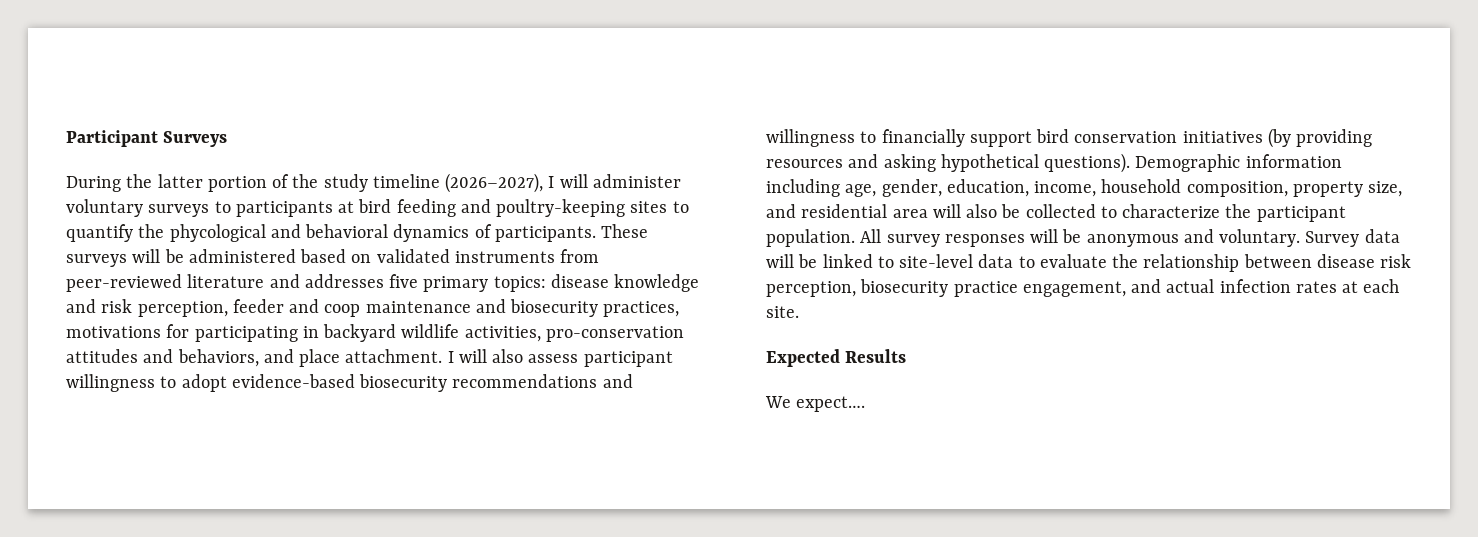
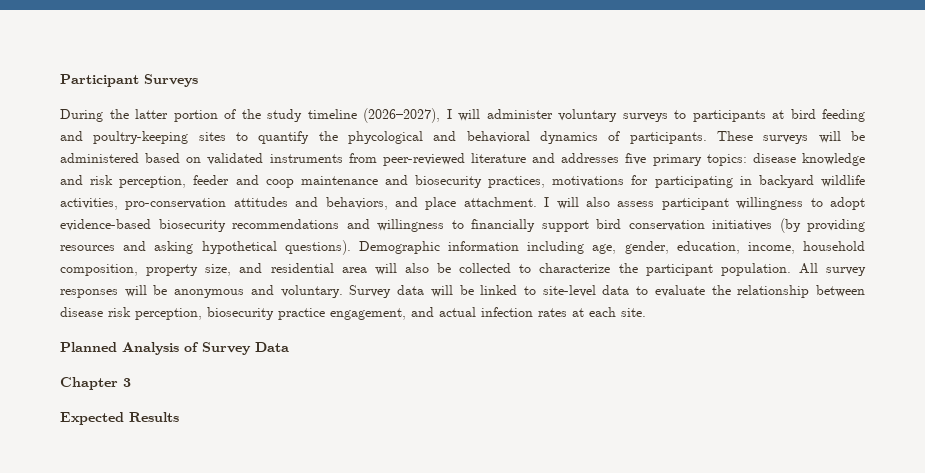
(799, 312) none -> [60,342,289,355] [60,377,131,390] // Planned Analysis of Survey Data // Chapter 3
[765,396,866,412] // We expect…. -> (179, 417) none

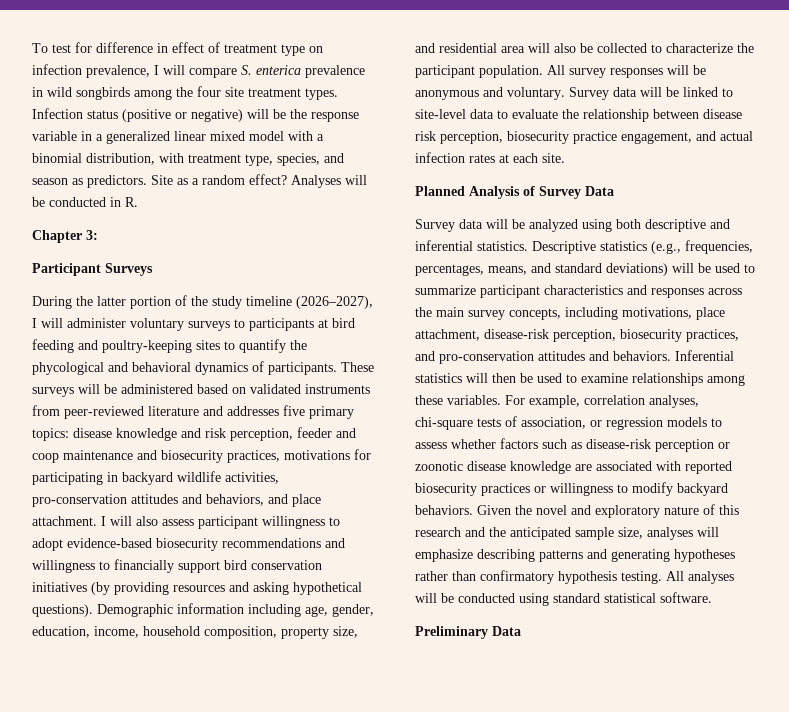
(60, 80) none -> [32,42,323,56] [32,64,365,78] [32,86,338,100] [32,108,359,122] [32,131,324,144] [32,153,344,166] [32,174,367,188] [32,197,138,207] [32,230,98,243] To test for difference in effect of treatment type on infection prevalence, I will compare S. enterica prevalence in wild songbirds among the four site treatment types. Infection status (positive or negative) will be the response variable in a generalized linear mixed model with a binomial distribution, with treatment type, species, and season as predictors. Site as a random effect? Analyses will be conducted in R. // Chapter 3: //
[60,377,131,390] [60,412,179,425] Chapter 3 // Expected Results -> [415,219,730,232] [415,240,753,254] [415,263,755,276] [415,285,742,298] [415,307,725,320] [415,329,739,342] [415,350,734,364] [415,373,745,386] [415,395,699,408] [415,416,722,430] [415,438,730,452] [415,461,732,474] [415,482,728,496] [415,504,739,518] [415,527,719,540] [415,549,735,562] [415,570,734,584] [415,592,712,606] [415,626,521,639] Survey data will be analyzed using both descriptive and inferential statistics. Descriptive statistics (e.g., frequencies, percentages, means, and standard deviations) will be used to summarize participant characteristics and responses across the main survey concepts, including motivations, place attachment, disease-risk perception, biosecurity practices, and pro-conservation attitudes and behaviors. Inferential statistics will then be used to examine relationships among these variables. For example, correlation analyses, chi-square tests of association, or regression models to assess whether factors such as disease-risk perception or zoonotic disease knowledge are associated with reported biosecurity practices or willingness to modify backyard behaviors. Given the novel and exploratory nature of this research and the anticipated sample size, analyses will emphasize describing patterns and generating hypotheses rather than confirmatory hypothesis testing. All analyses will be conducted using standard statistical software. // Preliminary Data

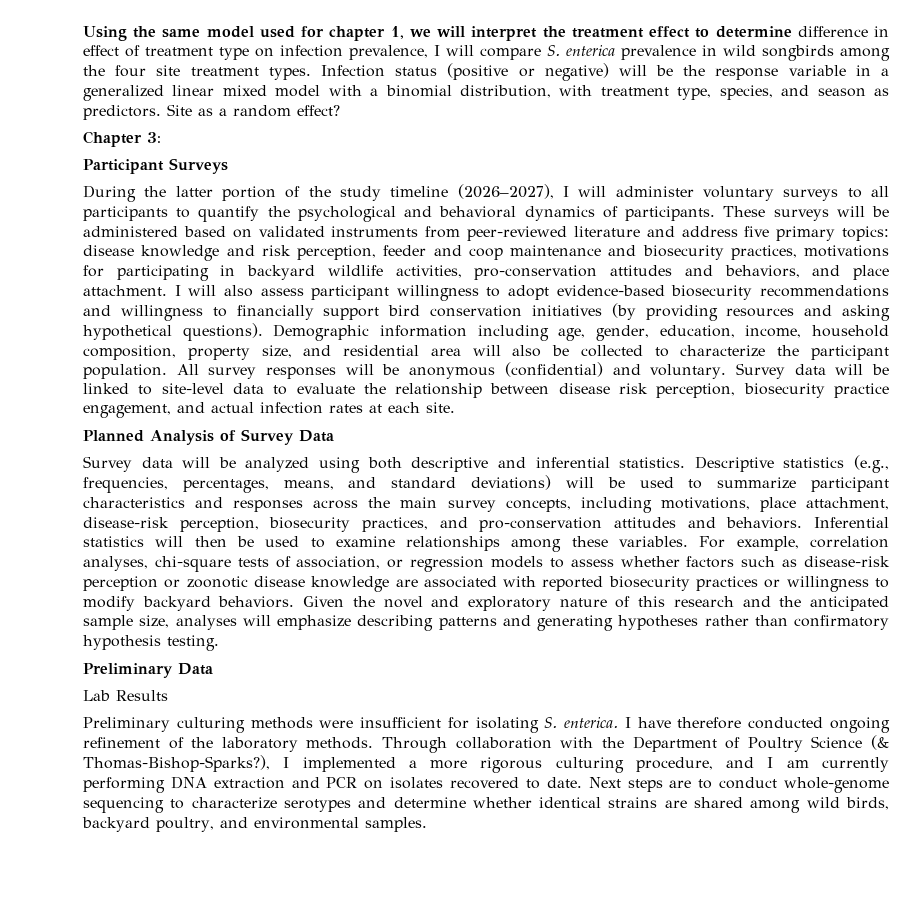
[32,42,92,53] To test for -> [83,26,792,41] Using the same model used for chapter 1, we will interpret the treatment effect to determine
[291,175,367,188] [32,197,138,207] Analyses will be conducted in R. -> (340, 110) none
[249,318,355,331] [32,339,220,353] participants at bird feeding and poultry-keeping sites -> [871,186,890,197] [83,206,168,221] all participants
[32,362,104,375] phycological -> [297,206,396,222] psychological
[227,406,279,416] addresses -> [681,226,738,237] address
(479, 95) none -> [504,362,603,377] (confidential)
[666,571,734,584] [415,592,712,606] [415,626,521,639] All analyses will be conducted using standard statistical software. // Preliminary Data -> [83,663,213,678] [83,690,168,701] [83,717,890,733] [83,735,890,753] [83,755,889,773] [83,776,890,793] [83,797,889,813] [82,817,427,832] // Preliminary Data // Lab Results // Preliminary culturing methods were insufficient for isolating S. enterica. I have therefore conducted ongoing refinement of the laboratory methods. Through collaboration with the Department of Poultry Science (& Thomas-Bishop-Sparks?), I implemented a more rigorous culturing procedure, and I am currently performing DNA extraction and PCR on isolates recovered to date. Next steps are to conduct whole-genome sequencing to characterize serotypes and determine whether identical strains are shared among wild birds, backyard poultry, and environmental samples.

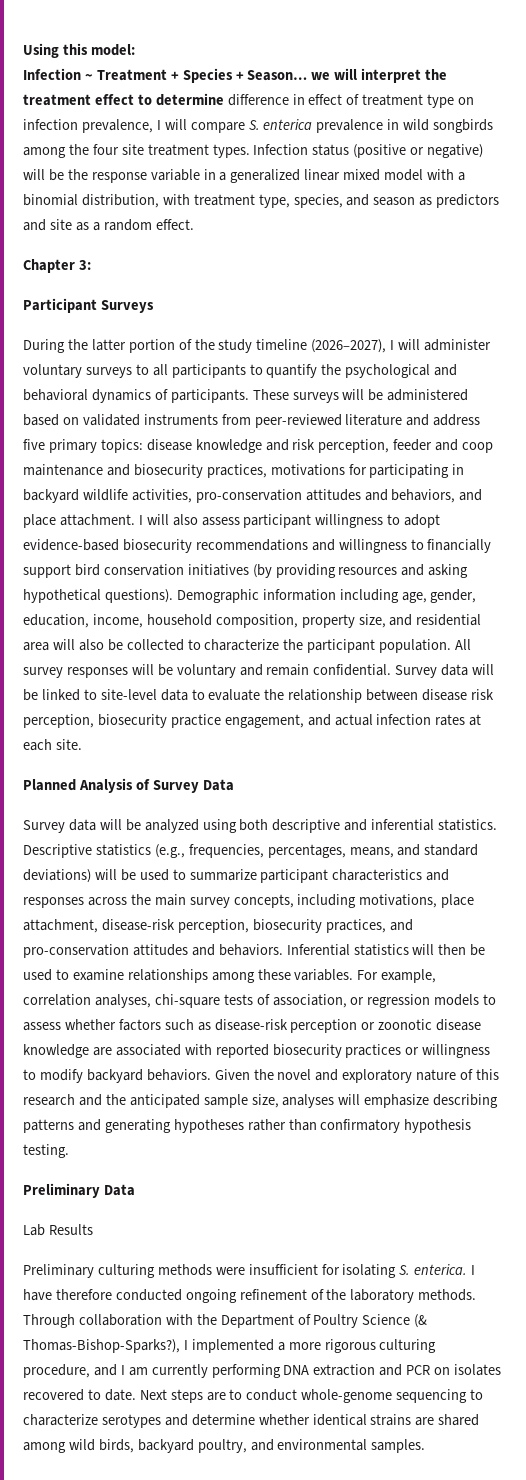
[133,26,404,41] the same model used for chapter 1, -> [62,43,135,56] [23,68,308,83] this model: // Infection ~ Treatment + Species + Season…
[83,104,192,120] predictors. Site -> [436,194,500,208] [23,219,72,231] predictors and site
[297,105,340,116] effect? -> [155,219,194,230] effect.
[409,362,727,379] anonymous (confidential) and voluntary. -> [176,664,392,678] voluntary and remain confidential.

